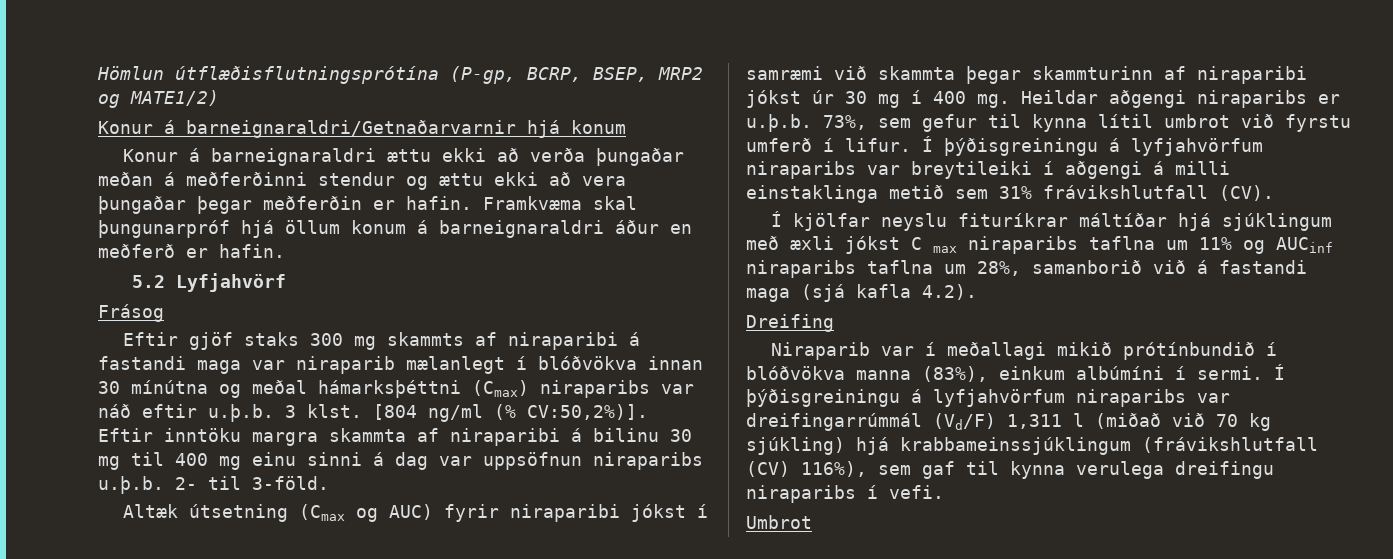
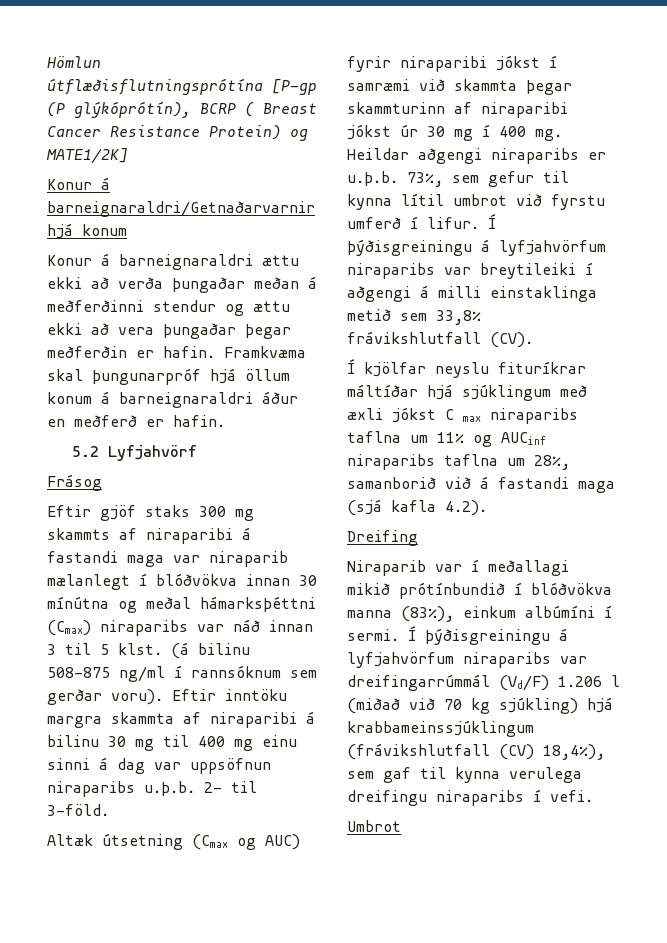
[450,66,703,84] [98,90,219,108] (P-gp, BCRP, BSEP, MRP2 og MATE1/2) -> [272,79,317,95] [47,101,317,118] [47,125,308,141] [46,148,128,164] [P-gp (P glýkóprótín), BCRP ( Breast Cancer Resistance Protein) og MATE1/2K]
[142,404,648,422] eftir u.þ.b. 3 klst. [804 ng/ml (% CV:50,2%)]. -> [269,620,313,632] [47,642,250,659] [47,665,317,682] [47,689,163,705] innan 3 til 5 klst. (á bilinu 508-875 ng/ml í rannsóknum sem gerðar voru).
[999,186,1032,199] 31% -> [436,310,481,325] 33,8%
[1007,414,1062,429] 1,311 -> [558,676,602,687] 1.206
[801,461,867,477] 116%), -> [543,744,605,760] 18,4%),

